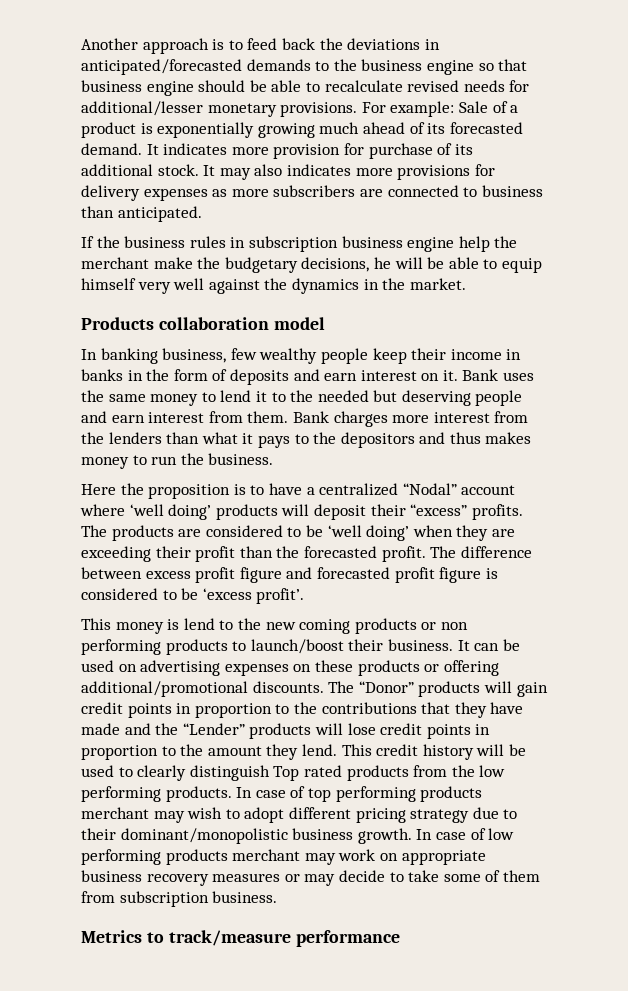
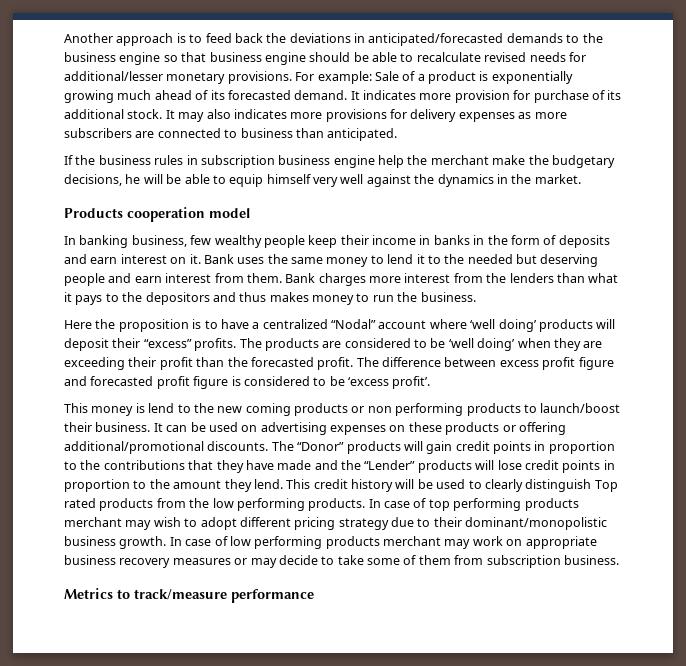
[158,317,269,330] collaboration -> [127,207,205,222] cooperation

